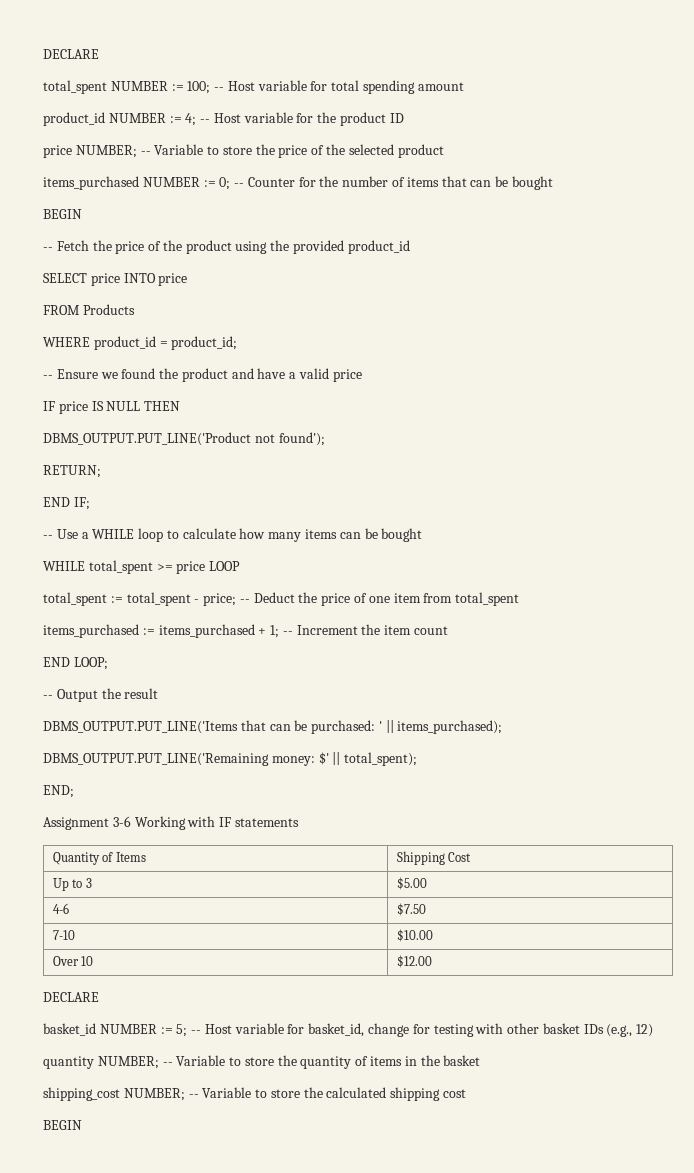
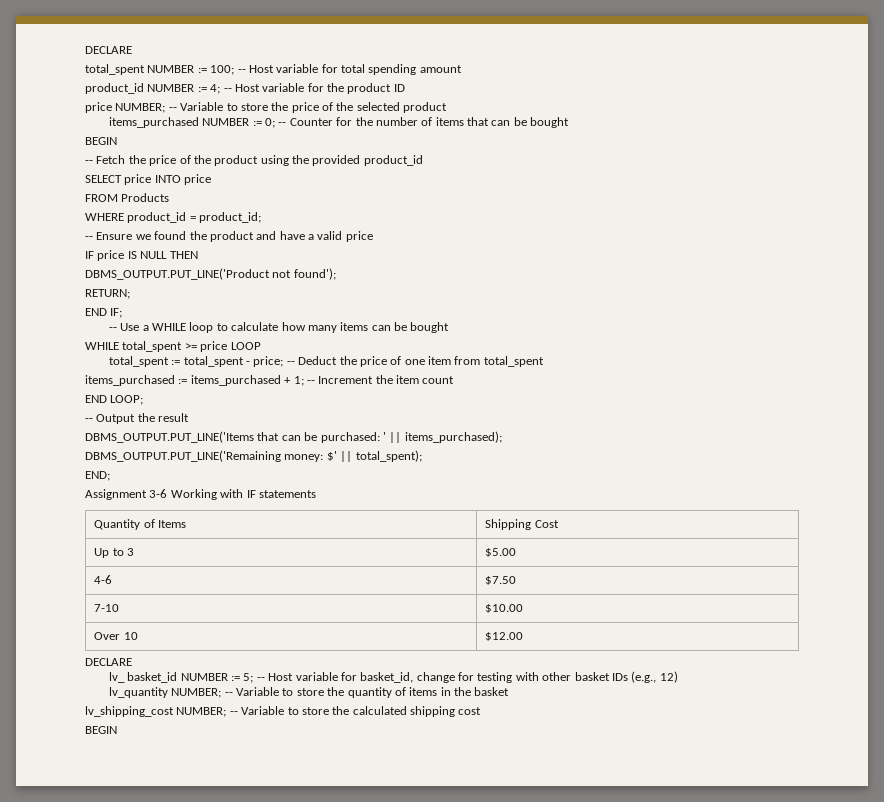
(99, 997) none -> [108,672,125,683] lv_
[43,1056,94,1069] quantity -> [108,687,168,698] lv_quantity
[43,1087,120,1101] shipping_cost -> [85,706,174,717] lv_shipping_cost

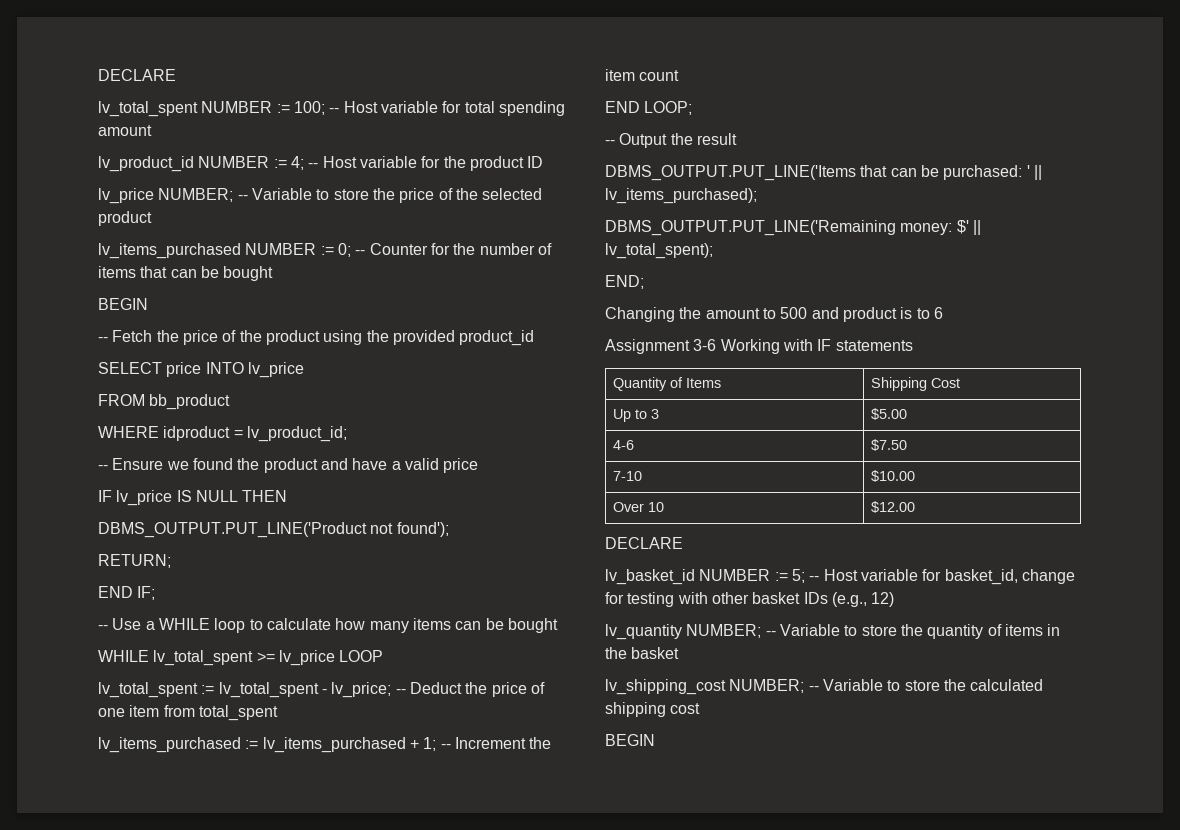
[85,46,132,54] [85,64,145,75] DECLARE // total_spent -> [98,69,176,81] [98,101,198,117] DECLARE // lv_total_spent
[85,83,144,94] product_id -> [98,156,194,172] lv_product_id
[85,102,112,113] price -> [98,188,154,204] lv_price
[108,117,199,128] items_purchased -> [98,243,241,259] lv_items_purchased
[184,174,212,185] price -> [247,362,304,378] lv_price
[121,193,170,202] Products -> [149,394,231,410] bb_product
[127,212,262,223] product_id = product_id; -> [163,426,347,442] idproduct = lv_product_id;
[97,250,125,261] price -> [116,490,173,506] lv_price
[122,341,261,352] [108,356,284,367] total_spent >= price LOOP // total_spent := total_spent - price; -> [153,650,384,666] [98,682,392,698] lv_total_spent >= lv_price LOOP // lv_total_spent := lv_total_spent - lv_price;
[85,375,281,386] items_purchased := items_purchased -> [98,737,406,753] lv_items_purchased := lv_items_purchased
[404,431,502,443] items_purchased); -> [605,188,757,204] lv_items_purchased);
[355,450,422,462] total_spent); -> [605,243,713,259] lv_total_spent);
(110, 476) none -> [605,307,943,322] // Changing the amount to 500 and product is to 6
[108,672,178,683] lv_ basket_id -> [605,569,695,585] lv_basket_id

